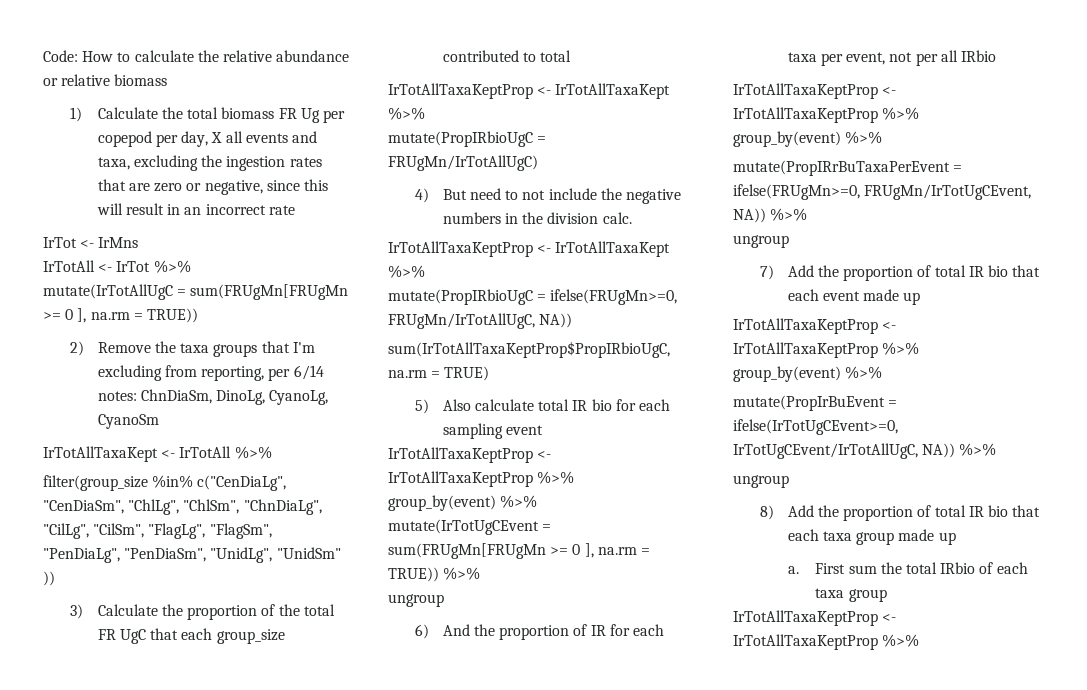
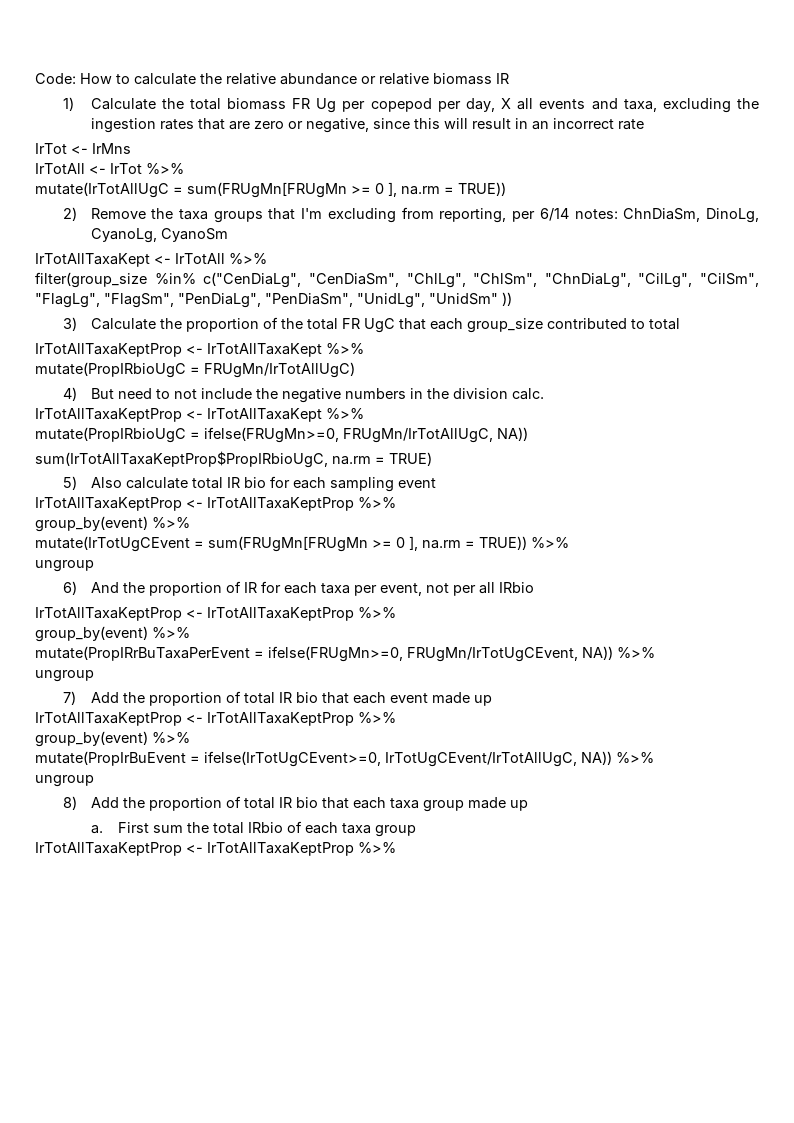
(168, 80) none -> [496,73,509,84] IR

